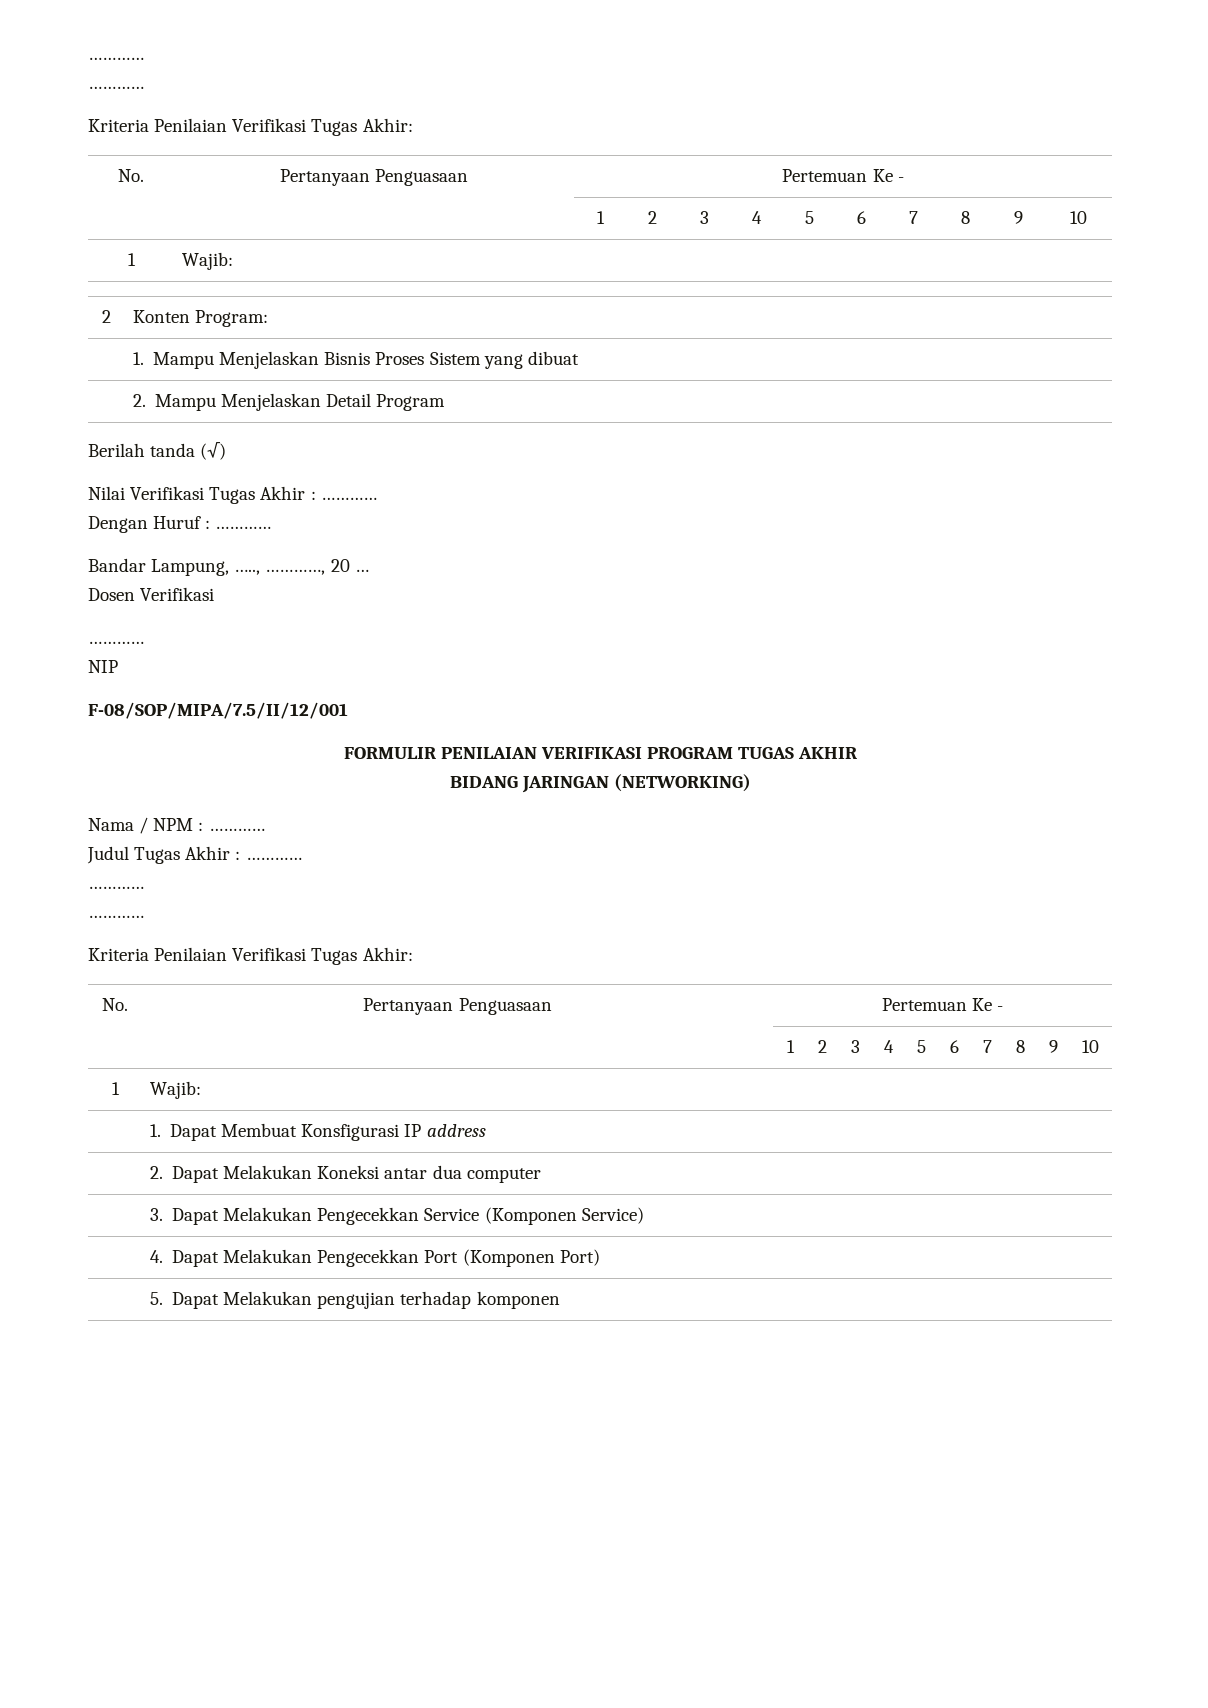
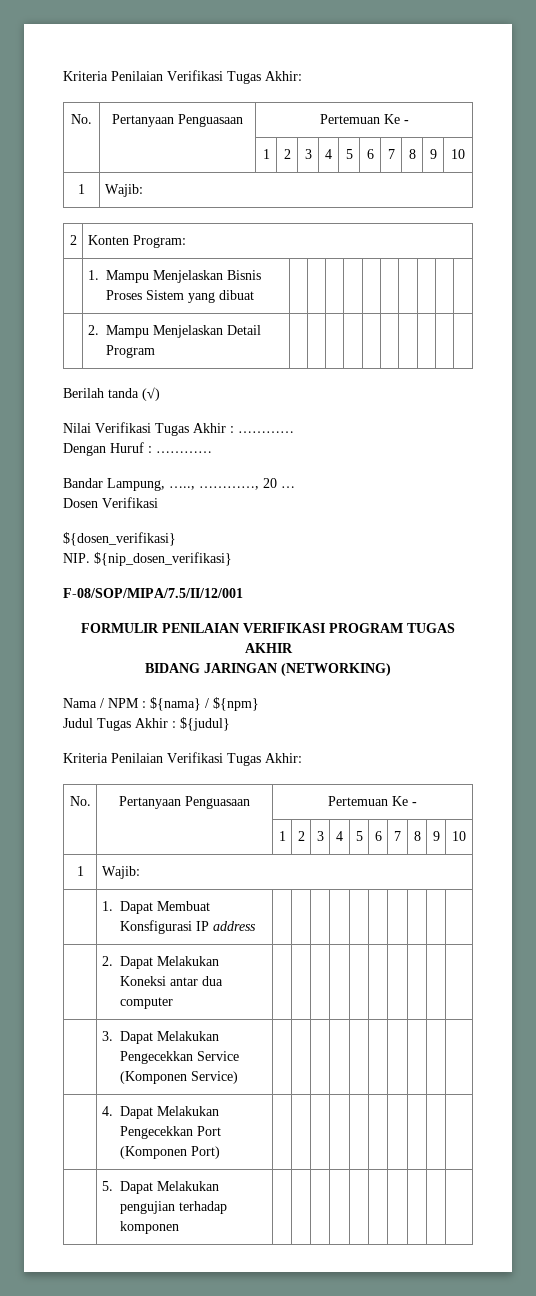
[88,57,144,60] [88,86,144,89] ………… // ………… // -> (63, 76) none
[88,641,144,644] [88,660,118,673] ………… // NIP -> [63,532,176,546] [63,552,232,566] ${dosen_verifikasi} // NIP. ${nip_dosen_verifikasi}
[208,828,265,831] ………… -> [150,697,259,711] ${nama} / ${npm}
[245,857,302,860] [88,886,144,889] [88,915,144,918] ………… // ………… // ………… -> [180,717,230,731] ${judul}

